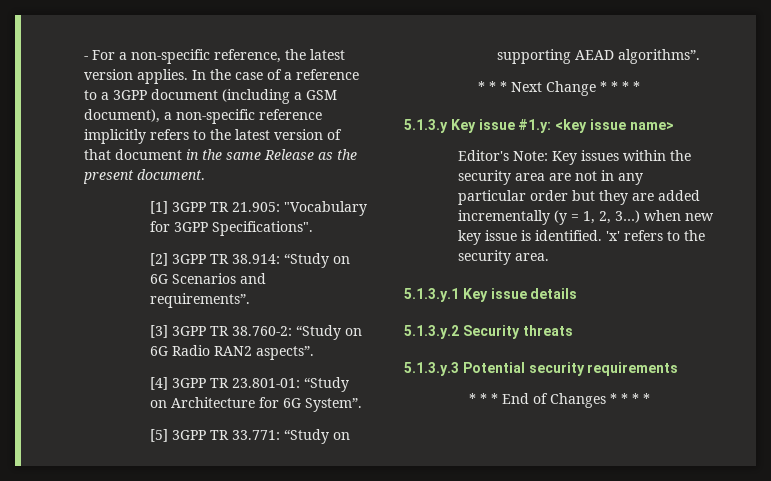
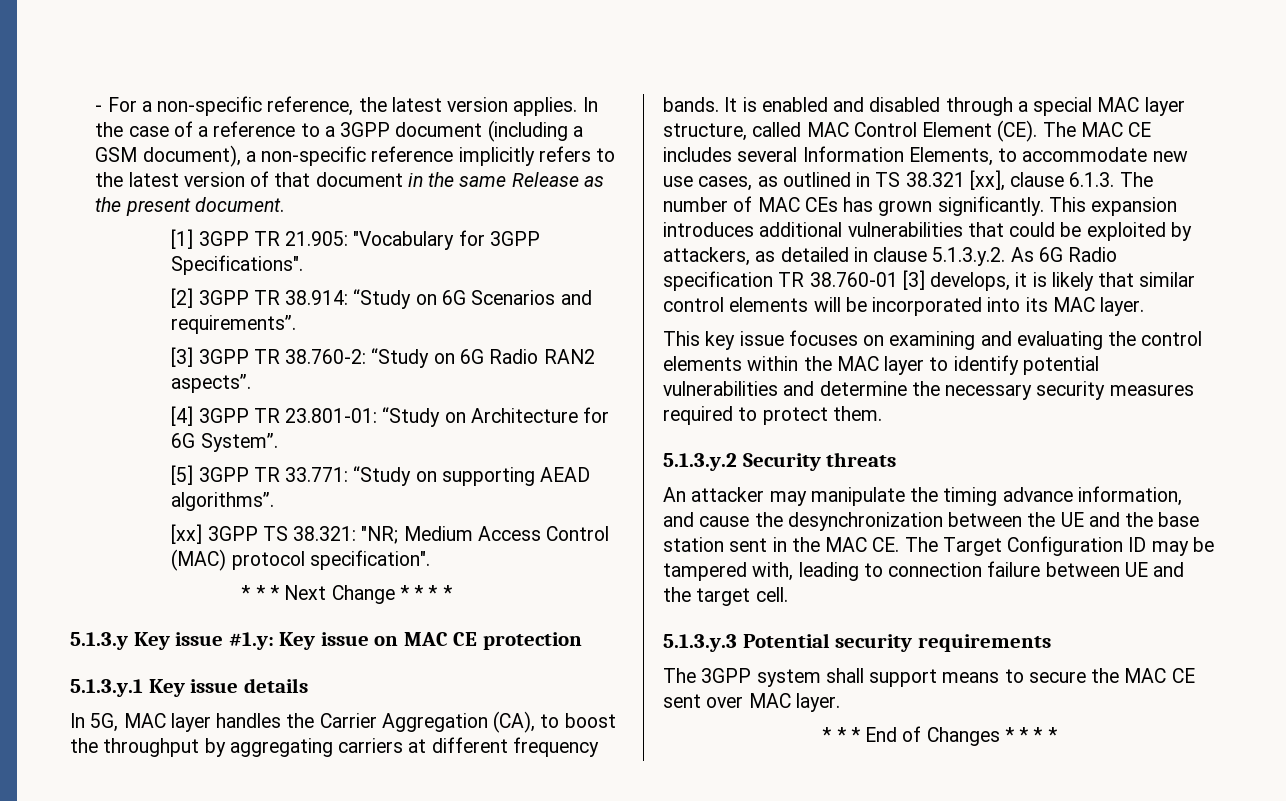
(700, 56) none -> [171,524,610,544] [171,549,430,571] // [xx] 3GPP TS 38.321: "NR; Medium Access Control (MAC) protocol specification".
[555,119,674,133] [457,150,691,165] [457,170,643,185] [457,190,700,205] [457,210,714,225] [457,230,705,245] [457,250,549,265] [404,288,578,302] [404,325,573,339] [404,362,679,376] <key issue name> // Editor's Note: Key issues within the security area are not in any particular order but they are added incrementally (y = 1, 2, 3…) when new key issue is identified. 'x' refers to the security area. // 5.1.3.y.1 Key issue details // 5.1.3.y.2 Security threats // 5.1.3.y.3 Potential security requirements -> [279,632,582,650] [70,678,308,697] [70,711,616,733] [70,737,599,757] [663,97,1185,116] [663,120,1152,142] [663,146,1188,166] [663,170,1153,191] [663,196,1178,216] [663,222,1192,241] [663,247,1118,266] [663,270,1196,291] [663,297,1145,316] [663,330,1203,350] [663,355,1099,375] [663,381,1194,400] [663,406,882,425] [663,452,897,471] [663,486,1182,506] [663,512,1200,531] [663,536,1214,556] [663,561,1185,581] [663,587,788,606] [663,633,1051,652] [663,668,1195,687] [663,693,840,712] Key issue on MAC CE protection // 5.1.3.y.1 Key issue details // In 5G, MAC layer handles the Carrier Aggregation (CA), to boost the throughput by aggregating carriers at different frequency bands. It is enabled and disabled through a special MAC layer structure, called MAC Control Element (CE). The MAC CE includes several Information Elements, to accommodate new use cases, as outlined in TS 38.321 [xx], clause 6.1.3. The number of MAC CEs has grown significantly. This expansion introduces additional vulnerabilities that could be exploited by attackers, as detailed in clause 5.1.3.y.2. As 6G Radio specification TR 38.760-01 [3] develops, it is likely that similar control elements will be incorporated into its MAC layer. // This key issue focuses on examining and evaluating the control elements within the MAC layer to identify potential vulnerabilities and determine the necessary security measures required to protect them. // 5.1.3.y.2 Security threats // An attacker may manipulate the timing advance information, and cause the desynchronization between the UE and the base station sent in the MAC CE. The Target Configuration ID may be tampered with, leading to connection failure between UE and the target cell. // 5.1.3.y.3 Potential security requirements // The 3GPP system shall support means to secure the MAC CE sent over MAC layer.

